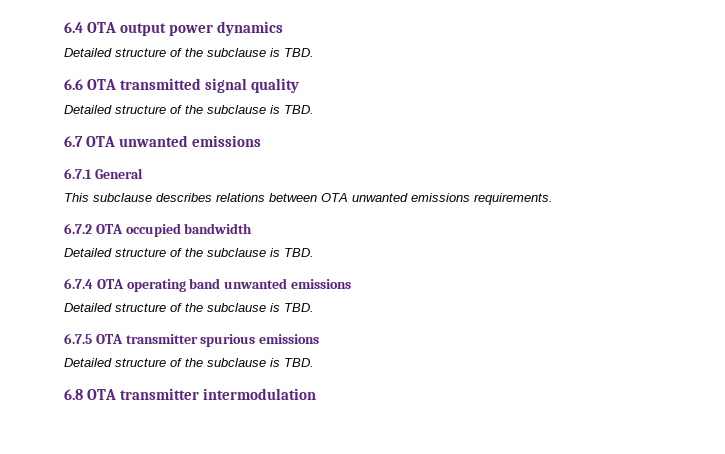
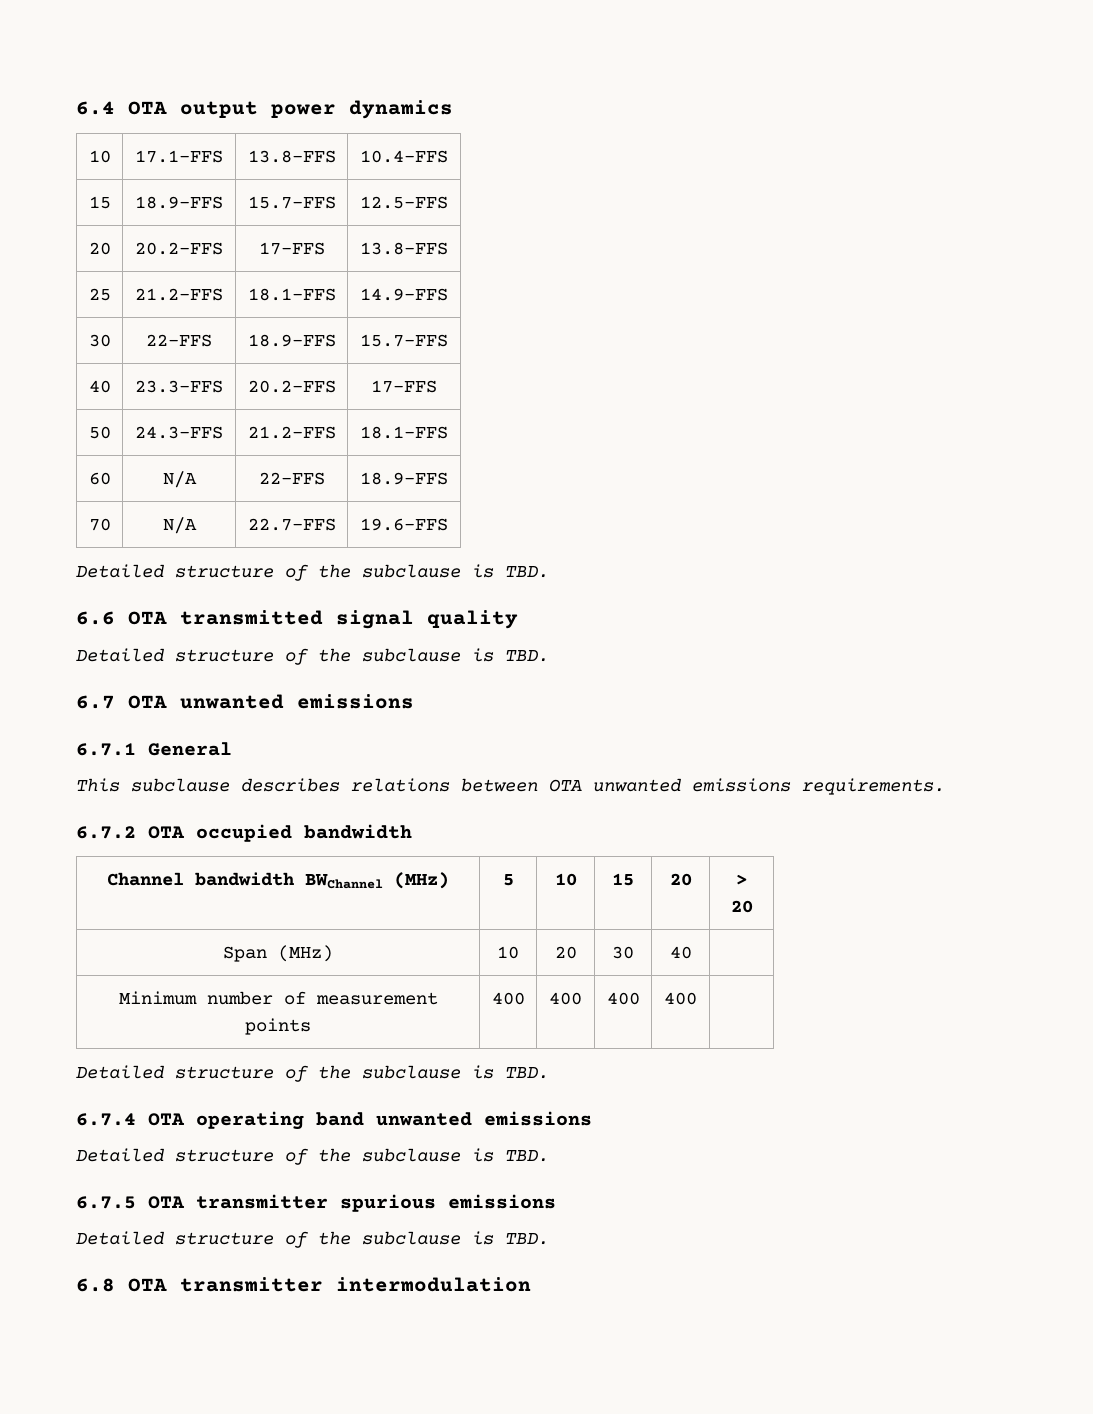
(283, 28) none -> [88,150,111,163] [135,150,223,163] [247,150,336,163] [360,150,448,163] [88,196,111,209] [135,196,223,209] [247,196,336,209] [360,196,448,209] [88,242,111,255] [135,242,223,255] [258,242,325,255] [360,242,448,255] [88,288,111,301] [135,288,223,301] [247,288,336,301] [360,288,448,301] [88,334,111,347] [146,334,212,347] [247,334,336,347] [360,334,448,347] [88,380,111,393] [135,380,223,393] [247,380,336,393] [371,380,437,393] [88,426,111,439] [135,426,223,439] [247,426,336,439] [360,426,448,439] [88,472,111,485] [162,471,197,488] [258,472,325,485] [360,472,448,485] [88,518,111,531] [162,517,197,534] [247,518,336,531] [360,518,448,531] // 10 | 17.1-FFS | 13.8-FFS | 10.4-FFS // 15 | 18.9-FFS | 15.7-FFS | 12.5-FFS // 20 | 20.2-FFS | 17-FFS | 13.8-FFS // 25 | 21.2-FFS | 18.1-FFS | 14.9-FFS // 30 | 22-FFS | 18.9-FFS | 15.7-FFS // 40 | 23.3-FFS | 20.2-FFS | 17-FFS // 50 | 24.3-FFS | 21.2-FFS | 18.1-FFS // 60 | N/A | 22-FFS | 18.9-FFS // 70 | N/A | 22.7-FFS | 19.6-FFS
(253, 228) none -> [107,872,450,889] [502,874,514,886] [554,873,577,886] [612,873,634,886] [669,873,692,886] [736,874,747,885] [730,900,753,913] [223,945,333,962] [497,946,519,959] [554,946,577,959] [612,946,634,959] [669,946,692,959] [118,991,438,1005] [245,1018,311,1035] [491,992,525,1005] [549,992,582,1005] [606,992,640,1005] [664,992,697,1005] // Channel bandwidth BWChannel (MHz) | 5 | 10 | 15 | 20 | > 20 // Span (MHz) | 10 | 20 | 30 | 40 | // Minimum number of measurement points | 400 | 400 | 400 | 400 |

